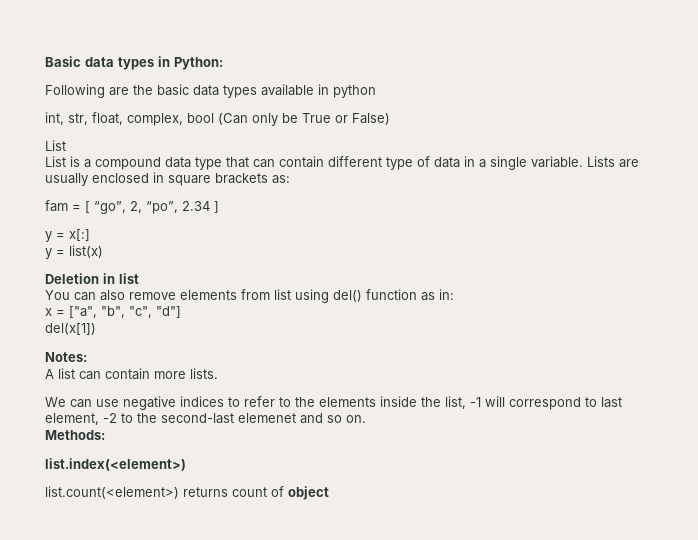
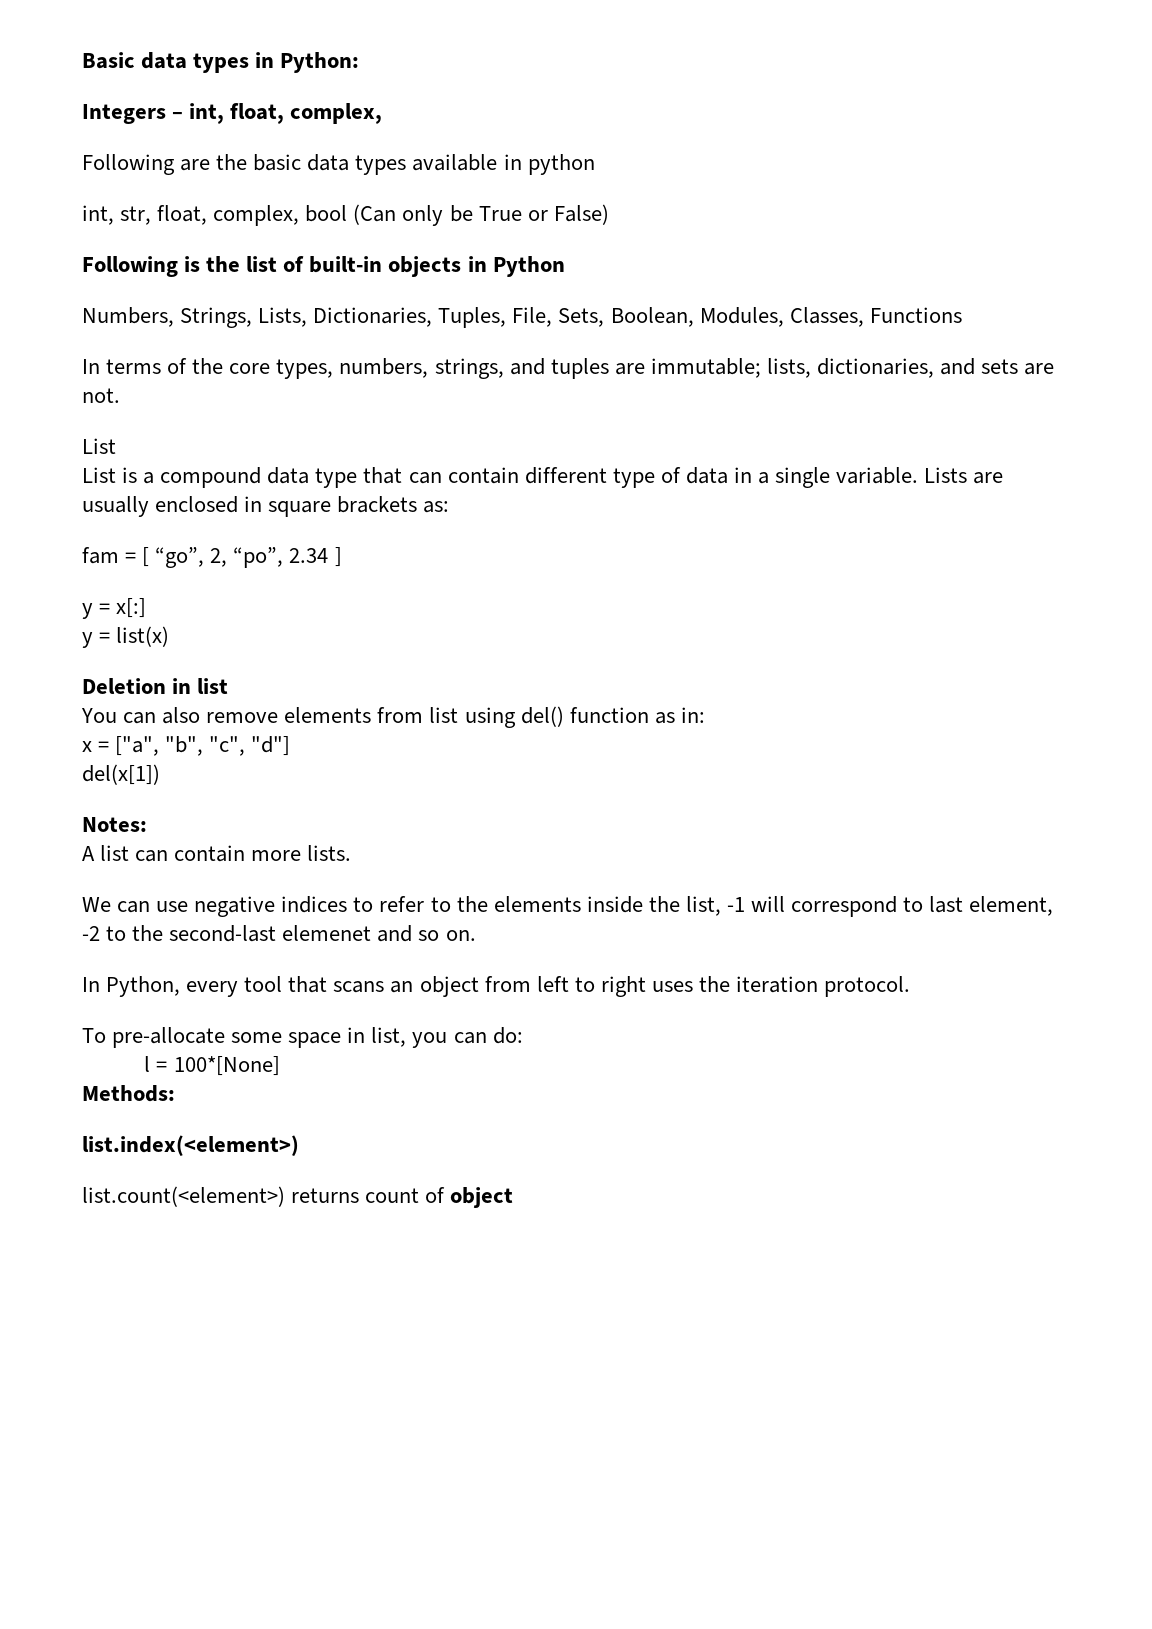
(223, 63) none -> [82,103,383,124] // Integers – int, float, complex,
(390, 119) none -> [82,256,565,277] [82,307,962,328] [82,358,1055,379] [82,388,120,403] // Following is the list of built-in objects in Python // Numbers, Strings, Lists, Dictionaries, Tuples, File, Sets, Boolean, Modules, Classes, Functions // In terms of the core types, numbers, strings, and tuples are immutable; lists, dictionaries, and sets are not.
(366, 419) none -> [82,976,911,997] [82,1027,523,1048] [144,1056,280,1076] // In Python, every tool that scans an object from left to right uses the iteration protocol. // To pre-allocate some space in list, you can do: // l = 100*[None]

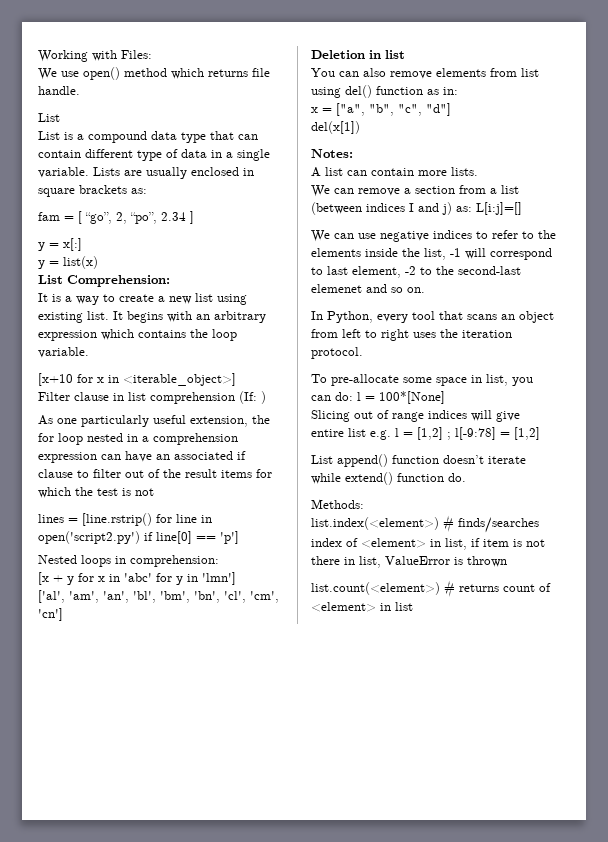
[82,52,360,73] [82,103,383,124] [82,154,595,175] [82,204,609,226] [82,256,565,277] [82,307,962,328] [82,358,1055,379] [82,388,120,403] Basic data types in Python: // Integers – int, float, complex, // Following are the basic data types available in python // int, str, float, complex, bool (Can only be True or False) // Following is the list of built-in objects in Python // Numbers, Strings, Lists, Dictionaries, Tuples, File, Sets, Boolean, Modules, Classes, Functions // In terms of the core types, numbers, strings, and tuples are immutable; lists, dictionaries, and sets are not. -> [38,50,152,62] [38,67,270,80] [38,86,80,95] Working with Files: // We use open() method which returns file handle.
(170, 636) none -> [38,275,170,287] [38,293,247,305] [38,311,266,323] [38,329,237,341] [38,347,89,358] [38,373,236,386] [38,391,266,404] [38,415,270,427] [38,433,238,445] [38,451,246,463] [38,469,272,478] [38,487,154,498] [38,513,212,526] [38,531,239,544] [38,555,219,567] [38,572,236,585] [38,590,279,603] [38,608,63,621] // List Comprehension: // It is a way to create a new list using existing list. It begins with an arbitrary expression which contains the loop variable. // [x+10 for x in <iterable_object>] // Filter clause in list comprehension (If: ) // As one particularly useful extension, the for loop nested in a comprehension expression can have an associated if clause to filter out of the result items for which the test is not // lines = [line.rstrip() for line in open('script2.py') if line[0] == 'p'] // Nested loops in comprehension: // [x + y for x in 'abc' for y in 'lmn'] // ['al', 'am', 'an', 'bl', 'bm', 'bn', 'cl', 'cm', 'cn']
(352, 853) none -> [311,185,519,197] [311,202,522,215] // We can remove a section from a list (between indices I and j) as: L[i:j]=[]
(523, 1035) // -> (353, 396) none
[82,1085,175,1102] [82,1135,299,1156] Methods: // list.index(<element>) -> [311,410,520,422] [311,427,540,440] [311,454,526,467] [311,472,466,485] [311,499,364,509] [311,515,539,533] [311,538,545,550] [311,556,507,568] Slicing out of range indices will give entire list e.g. l = [1,2] ; l[-9:78] = [1,2] // List append() function doesn’t iterate while extend() function do. // Methods: // list.index(<element>) # finds/searches index of <element> in list, if item is not there in list, ValueError is thrown
(285, 1196) none -> [444,580,455,597] #
[450,1187,514,1208] object -> [311,602,413,612] <element> in list

